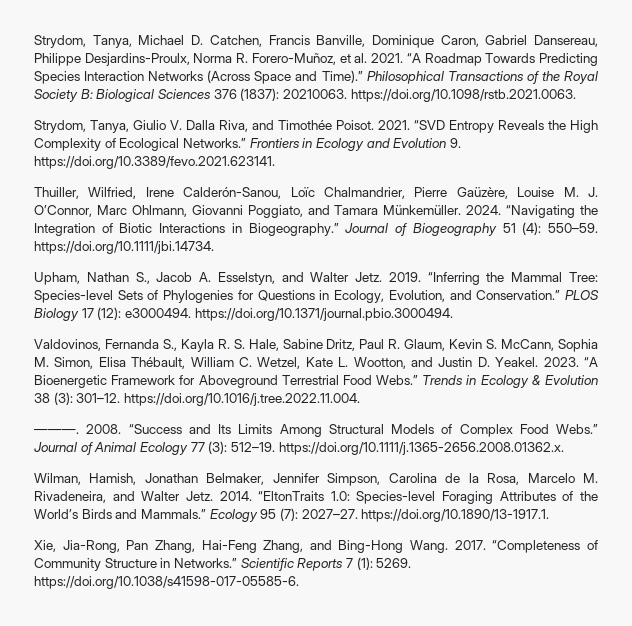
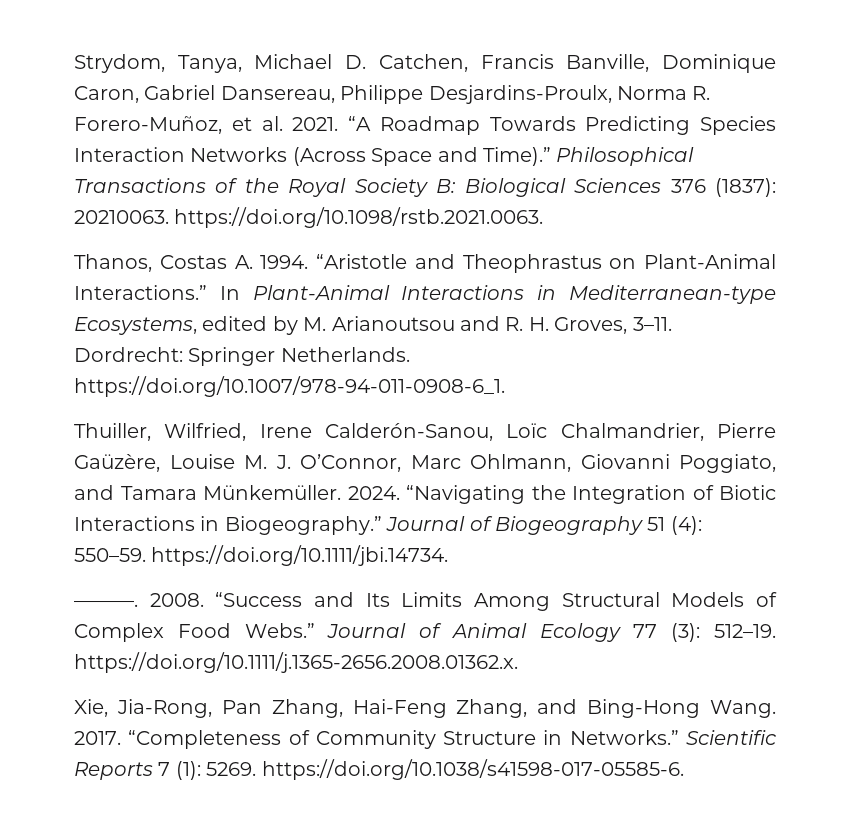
[34,120,598,133] [34,138,461,151] [34,156,275,169] Strydom, Tanya, Giulio V. Dalla Riva, and Timothée Poisot. 2021. “SVD Entropy Reveals the High Complexity of Ecological Networks.” Frontiers in Ecology and Evolution 9. https://doi.org/10.3389/fevo.2021.623141. -> [74,254,776,273] [74,285,776,304] [74,316,672,335] [74,347,410,366] [74,376,505,397] Thanos, Costas A. 1994. “Aristotle and Theophrastus on Plant-Animal Interactions.” In Plant-Animal Interactions in Mediterranean-type Ecosystems, edited by M. Arianoutsou and R. H. Groves, 3–11. Dordrecht: Springer Netherlands. https://doi.org/10.1007/978-94-011-0908-6_1.
[34,272,598,285] [34,290,600,303] [34,307,453,321] [34,339,598,352] [34,357,598,369] [34,375,598,388] [34,392,360,406] // Upham, Nathan S., Jacob A. Esselstyn, and Walter Jetz. 2019. “Inferring the Mammal Tree: Species-level Sets of Phylogenies for Questions in Ecology, Evolution, and Conservation.” PLOS Biology 17 (12): e3000494. https://doi.org/10.1371/journal.pbio.3000494. // Valdovinos, Fernanda S., Kayla R. S. Hale, Sabine Dritz, Paul R. Glaum, Kevin S. McCann, Sophia M. Simon, Elisa Thébault, William C. Wetzel, Kate L. Wootton, and Justin D. Yeakel. 2023. “A Bioenergetic Framework for Aboveground Terrestrial Food Webs.” Trends in Ecology & Evolution 38 (3): 301–12. https://doi.org/10.1016/j.tree.2022.11.004. -> (449, 555) none
[34,473,598,486] [34,491,598,504] [34,508,550,522] // Wilman, Hamish, Jonathan Belmaker, Jennifer Simpson, Carolina de la Rosa, Marcelo M. Rivadeneira, and Walter Jetz. 2014. “EltonTraits 1.0: Species-level Foraging Attributes of the World’s Birds and Mammals.” Ecology 95 (7): 2027–27. https://doi.org/10.1890/13-1917.1. -> (518, 662) none

